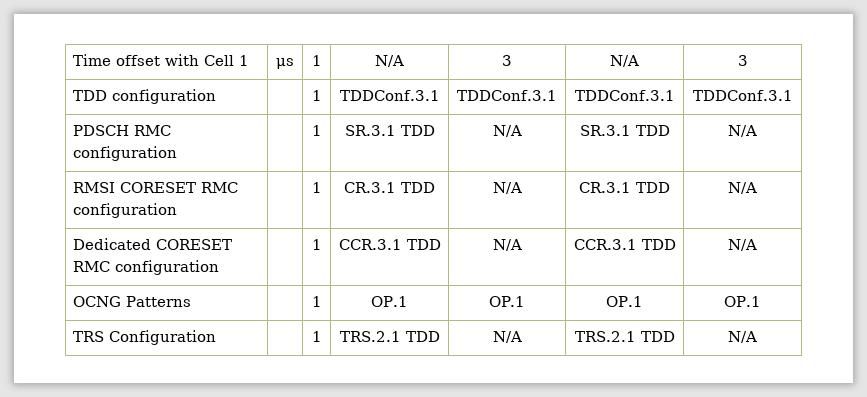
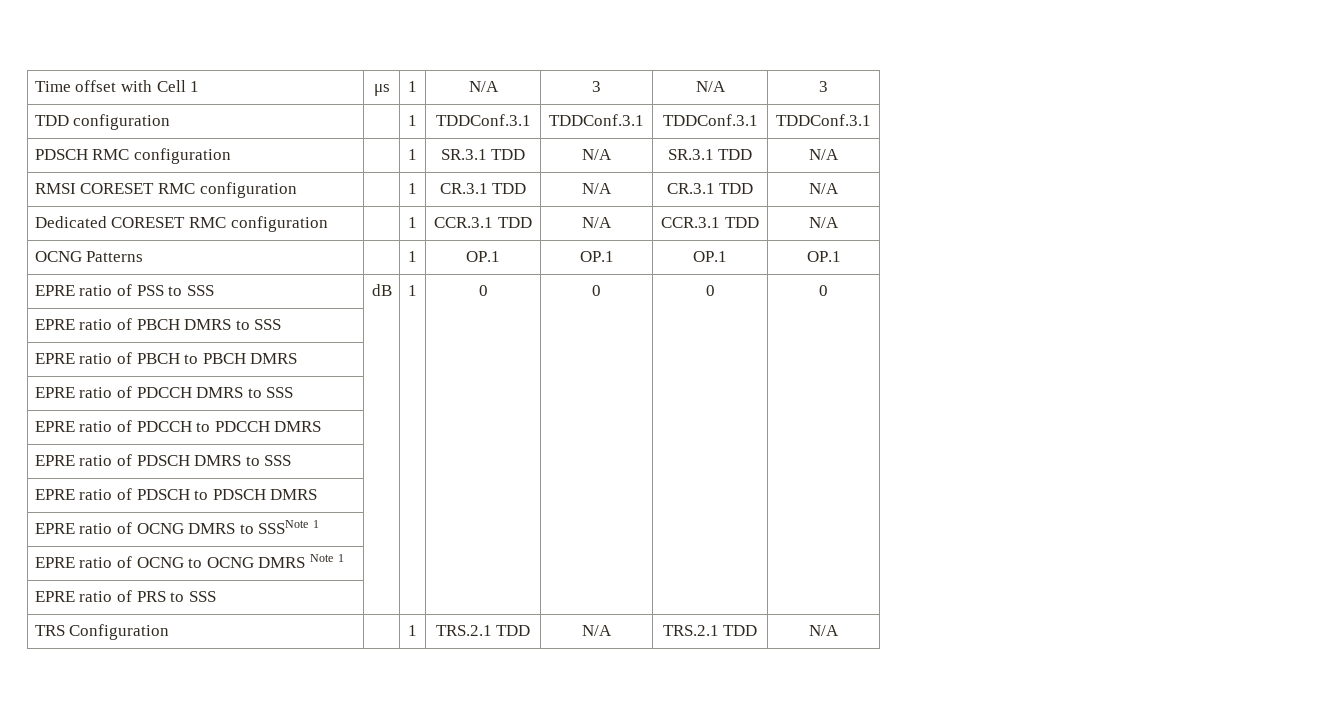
(762, 301) none -> [34,284,214,296] [371,284,392,296] [408,285,417,296] [478,285,488,296] [592,285,601,296] [705,285,715,296] [819,285,828,296] [34,318,282,330] [34,352,298,364] [34,386,294,398] [34,420,322,432] [34,454,292,466] [34,488,318,500] [34,520,319,534] [34,554,344,568] [34,590,216,602] // EPRE ratio of PSS to SSS | dB | 1 | 0 | 0 | 0 | 0 // EPRE ratio of PBCH DMRS to SSS | | | | | | // EPRE ratio of PBCH to PBCH DMRS | | | | | | // EPRE ratio of PDCCH DMRS to SSS | | | | | | // EPRE ratio of PDCCH to PDCCH DMRS | | | | | | // EPRE ratio of PDSCH DMRS to SSS | | | | | | // EPRE ratio of PDSCH to PDSCH DMRS | | | | | | // EPRE ratio of OCNG DMRS to SSSNote 1 | | | | | | // EPRE ratio of OCNG to OCNG DMRS Note 1 | | | | | | // EPRE ratio of PRS to SSS | | | | | |

